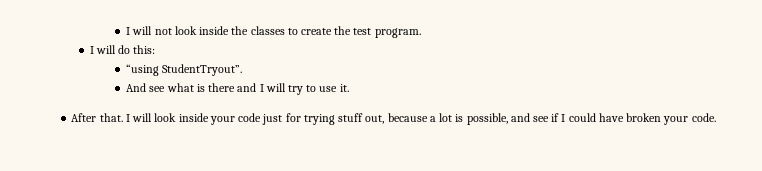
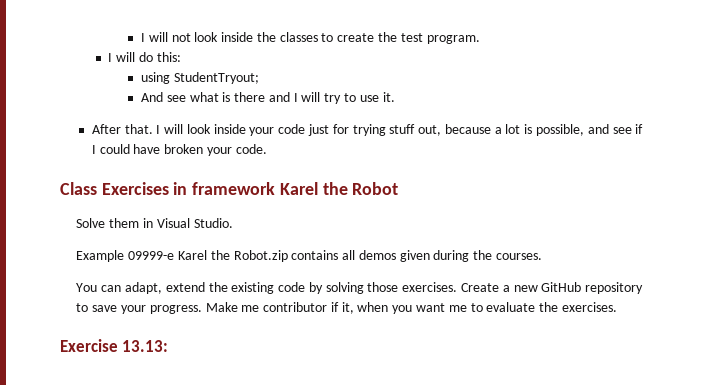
[126,64,243,76] “using StudentTryout”. -> [140,72,259,84] using StudentTryout;
(716, 117) none -> [60,182,399,195] [76,218,233,228] [76,250,542,262] [76,282,644,294] [76,302,617,314] [60,339,169,352] // Class Exercises in framework Karel the Robot // Solve them in Visual Studio. // Example 09999-e Karel the Robot.zip contains all demos given during the courses. // You can adapt, extend the existing code by solving those exercises. Create a new GitHub repository to save your progress. Make me contributor if it, when you want me to evaluate the exercises. // Exercise 13.13:

